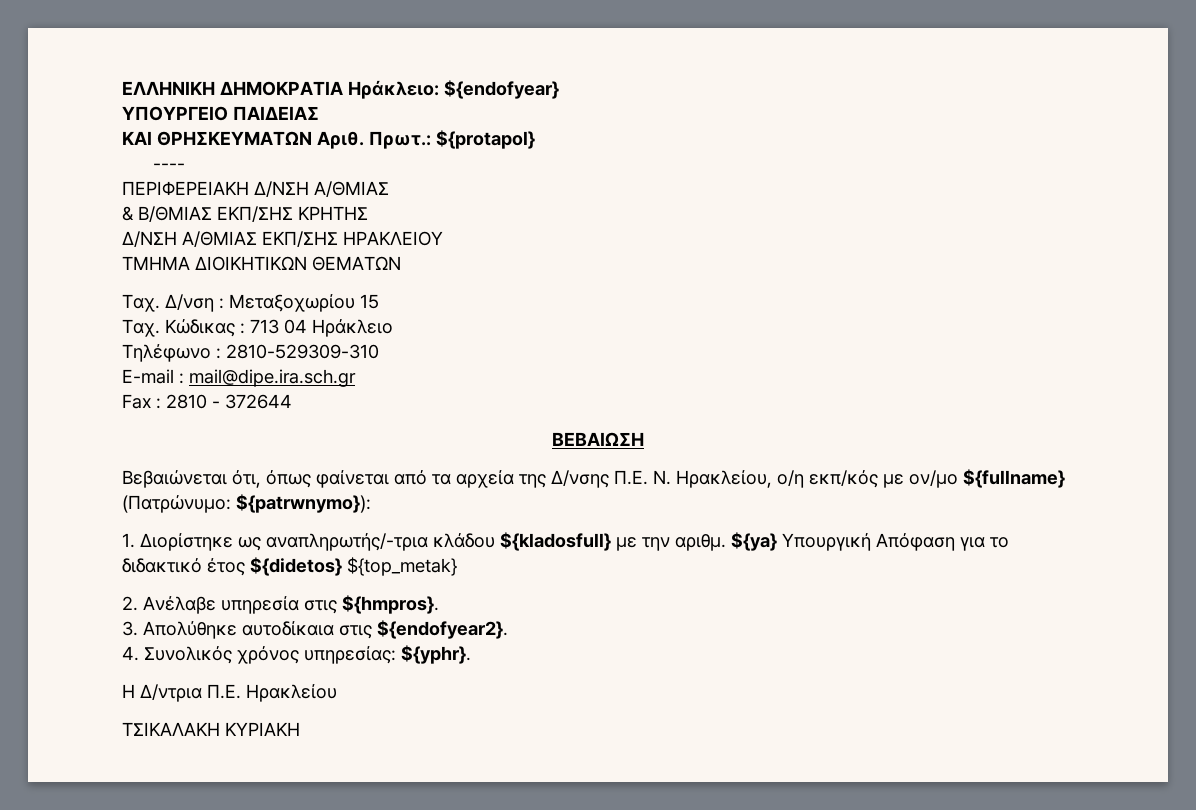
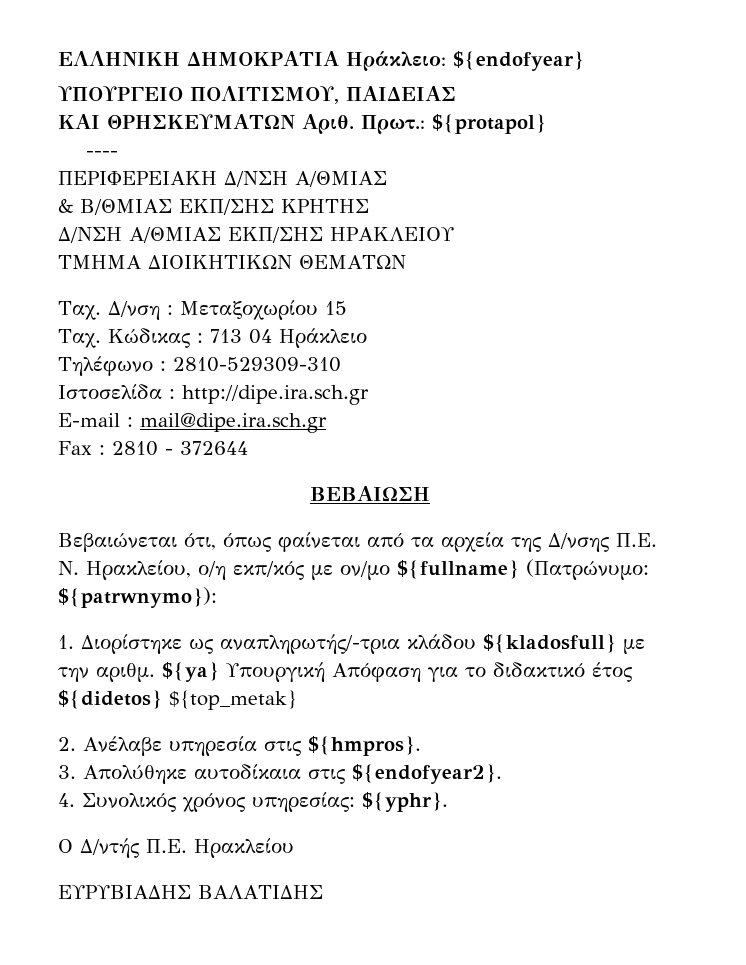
(228, 113) none -> [190,86,339,104] ΠΟΛΙΤΙΣΜΟΥ,
(379, 351) none -> [58,384,369,405] // Ιστοσελίδα : http://dipe.ira.sch.gr
[122,684,202,702] Η Δ/ντρια -> [58,838,139,858] O Δ/ντής
[122,722,300,736] ΤΣΙΚΑΛΑΚΗ ΚΥΡΙΑΚΗ -> [58,885,323,899] ΕΥΡΥΒΙΑΔΗΣ ΒΑΛΑΤΙΔΗΣ

